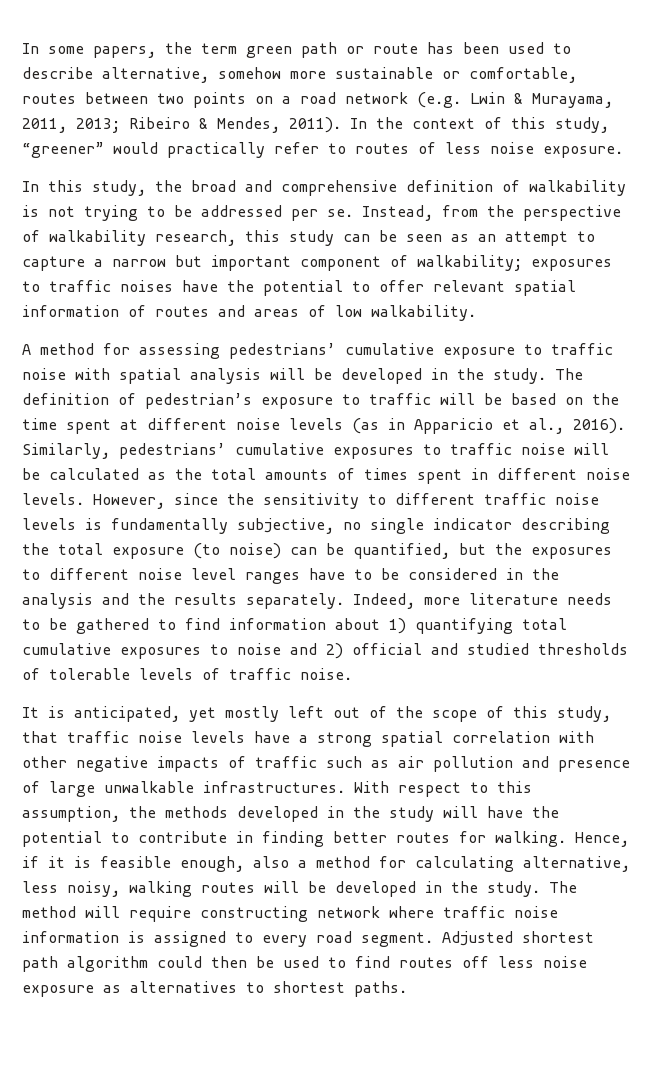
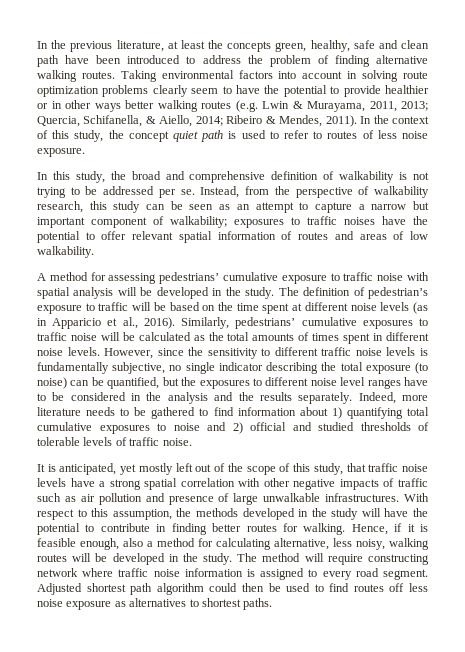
[22,42,571,58] [22,67,577,83] [22,92,408,108] In some papers, the term green path or route has been used to describe alternative, somehow more sustainable or comfortable, routes between two points on a road network -> [37,40,430,52] [37,55,429,67] [37,70,429,82] [37,85,429,97] [37,100,231,112] In the previous literature, at least the concepts green, healthy, safe and clean path have been introduced to address the problem of finding alternative walking routes. Taking environmental factors into account in solving route optimization problems clearly seem to have the potential to provide healthier or in other ways better walking routes
(120, 125) none -> [37,115,223,127] Quercia, Schifanella, & Aiello, 2014;
[22,142,265,158] “greener” would practically -> [108,130,279,142] the concept quiet path is used to

